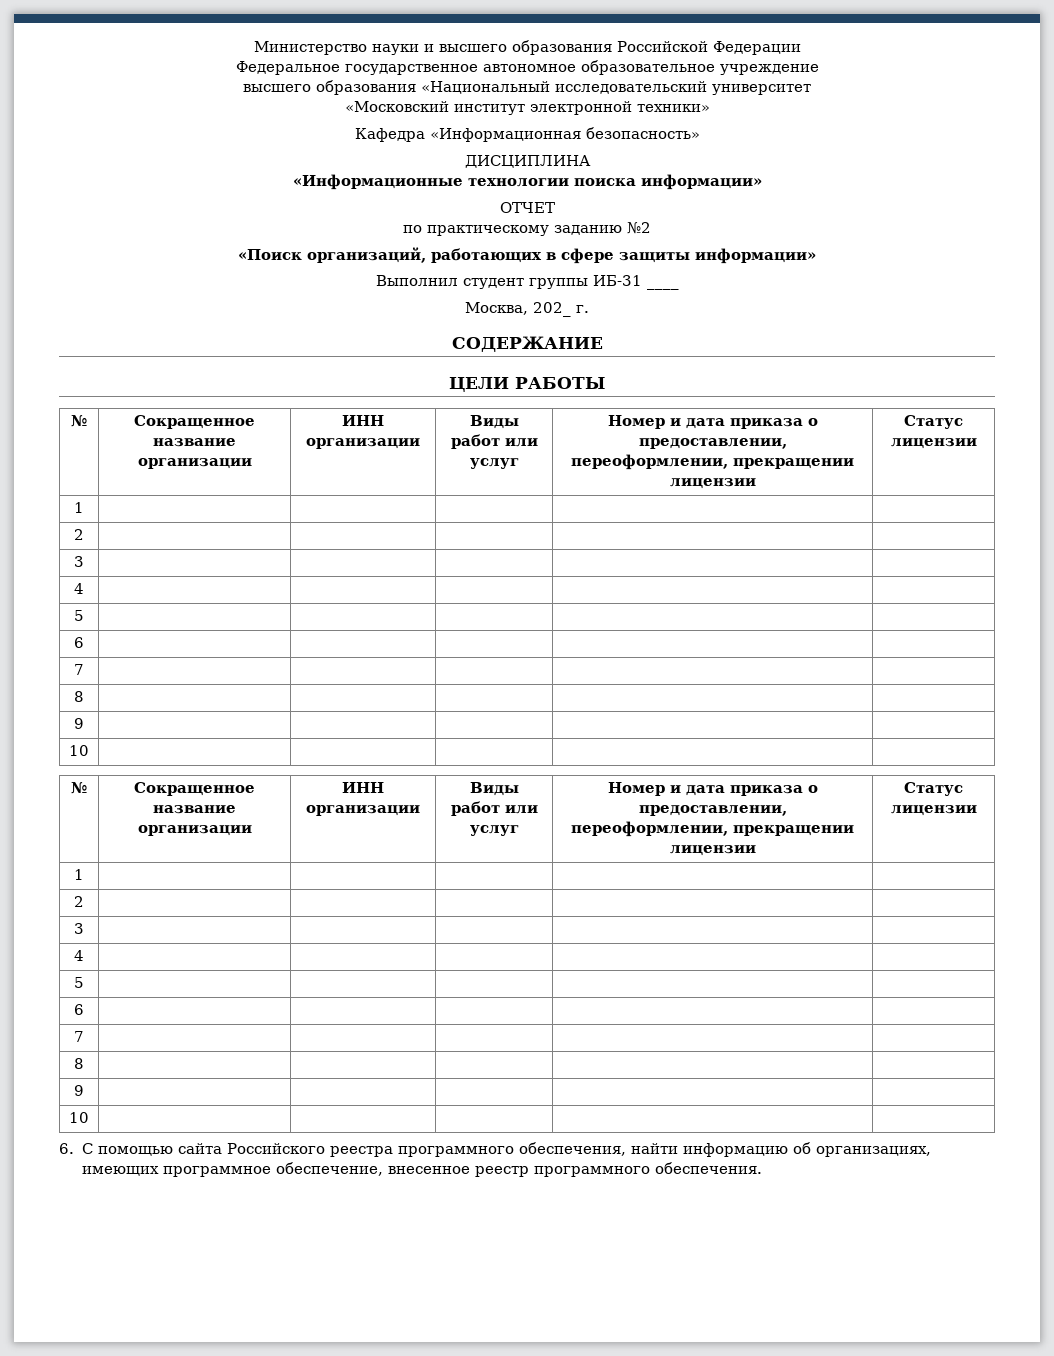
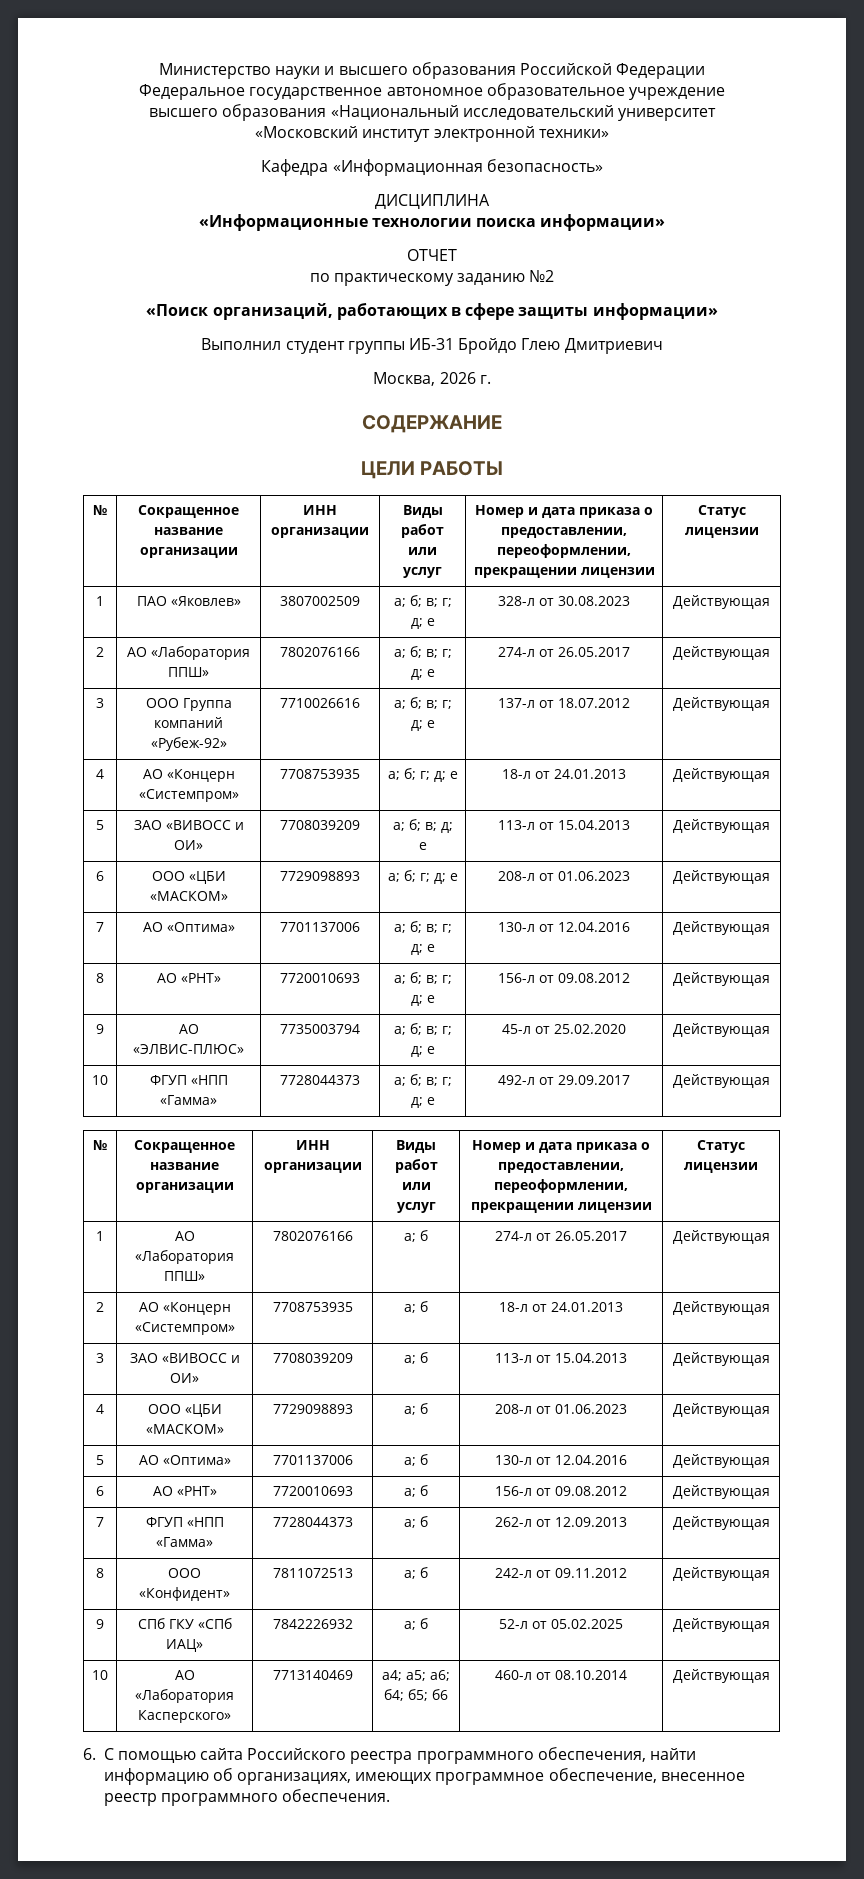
[646,286,679,290] ____ -> [458,338,663,354] Бройдо Глею Дмитриевич
[533,302,571,317] 202_ -> [439,372,476,384] 2026
[74,529,84,540] [74,556,84,567] [74,583,84,594] [74,610,84,621] [74,637,84,648] [74,664,84,675] [74,691,84,702] [74,718,84,729] [69,745,89,756] | | | | // 2 | | | | | // 3 | | | | | // 4 | | | | | // 5 | | | | | // 6 | | | | | // 7 | | | | | // 8 | | | | | // 9 | | | | | // 10 | | | | | -> [136,596,241,606] [280,596,360,606] [393,595,452,607] [410,618,435,629] [498,596,630,606] [673,595,770,609] [96,647,104,657] [127,646,250,660] [168,667,209,677] [280,647,360,657] [393,646,452,658] [410,669,435,680] [498,647,630,657] [673,646,770,660] [96,698,104,708] [145,698,232,711] [154,717,223,728] [150,737,227,751] [280,698,360,708] [393,697,452,709] [410,720,435,731] [498,698,630,708] [673,697,770,711] [96,769,104,779] [142,769,235,782] [138,789,239,802] [280,769,360,779] [387,768,458,782] [502,769,626,779] [673,768,770,782] [96,820,104,830] [133,820,244,830] [174,840,203,850] [280,820,360,830] [392,819,453,833] [418,842,427,850] [498,820,630,830] [673,819,770,833] [96,871,104,881] [151,871,226,884] [149,891,228,901] [280,871,360,881] [387,870,458,884] [498,871,630,881] [673,870,770,884] [96,922,104,932] [142,922,235,932] [280,922,360,932] [393,921,452,933] [410,944,435,955] [498,922,630,932] [673,921,770,935] [96,973,104,983] [156,973,221,983] [280,973,360,983] [393,972,452,984] [410,995,435,1006] [498,973,630,983] [673,972,770,986] [96,1024,104,1034] [178,1024,199,1034] [133,1044,244,1055] [280,1024,360,1034] [393,1023,452,1035] [410,1046,435,1057] [502,1024,626,1034] [673,1023,770,1037] [92,1075,108,1085] [149,1075,228,1085] [160,1095,217,1105] [280,1075,360,1085] [393,1074,452,1086] [410,1097,435,1108] [498,1075,630,1085] [673,1074,770,1088] ПАО «Яковлев» | 3807002509 | а; б; в; г; д; е | 328-л от 30.08.2023 | Действующая // 2 | АО «Лаборатория ППШ» | 7802076166 | а; б; в; г; д; е | 274-л от 26.05.2017 | Действующая // 3 | ООО Группа компаний «Рубеж-92» | 7710026616 | а; б; в; г; д; е | 137-л от 18.07.2012 | Действующая // 4 | АО «Концерн «Системпром» | 7708753935 | а; б; г; д; е | 18-л от 24.01.2013 | Действующая // 5 | ЗАО «ВИВОСС и ОИ» | 7708039209 | а; б; в; д; е | 113-л от 15.04.2013 | Действующая // 6 | ООО «ЦБИ «МАСКОМ» | 7729098893 | а; б; г; д; е | 208-л от 01.06.2023 | Действующая // 7 | АО «Оптима» | 7701137006 | а; б; в; г; д; е | 130-л от 12.04.2016 | Действующая // 8 | АО «РНТ» | 7720010693 | а; б; в; г; д; е | 156-л от 09.08.2012 | Действующая // 9 | АО «ЭЛВИС-ПЛЮС» | 7735003794 | а; б; в; г; д; е | 45-л от 25.02.2020 | Действующая // 10 | ФГУП «НПП «Гамма» | 7728044373 | а; б; в; г; д; е | 492-л от 29.09.2017 | Действующая
[74,896,84,907] [74,923,84,934] [74,950,84,961] [74,977,84,988] [74,1004,84,1015] [74,1031,84,1042] [74,1058,84,1069] [74,1085,84,1096] [69,1112,89,1123] | | | | // 2 | | | | | // 3 | | | | | // 4 | | | | | // 5 | | | | | // 6 | | | | | // 7 | | | | | // 8 | | | | | // 9 | | | | | // 10 | | | | | -> [174,1231,195,1241] [135,1250,234,1264] [164,1271,205,1281] [272,1231,353,1241] [404,1230,428,1242] [495,1231,627,1241] [672,1230,770,1244] [96,1302,104,1312] [138,1302,231,1315] [134,1322,235,1335] [272,1302,353,1312] [404,1301,428,1313] [499,1302,623,1312] [672,1301,770,1315] [96,1353,104,1363] [129,1353,240,1363] [170,1373,199,1383] [272,1353,353,1363] [404,1352,428,1364] [495,1353,627,1363] [672,1352,770,1366] [96,1404,104,1414] [147,1404,222,1417] [145,1424,224,1434] [272,1404,353,1414] [404,1403,428,1415] [495,1404,627,1414] [672,1403,770,1417] [96,1455,104,1465] [138,1455,231,1465] [272,1455,353,1465] [404,1454,428,1466] [495,1455,627,1465] [672,1454,770,1468] [96,1486,104,1496] [152,1486,217,1496] [272,1486,353,1496] [404,1485,428,1497] [495,1486,627,1496] [672,1485,770,1499] [96,1517,104,1527] [145,1517,224,1527] [156,1537,213,1547] [272,1517,353,1527] [404,1516,428,1528] [495,1517,627,1527] [672,1516,770,1530] [96,1568,104,1578] [168,1568,201,1578] [139,1587,230,1601] [272,1568,353,1578] [404,1567,428,1579] [495,1568,627,1578] [672,1567,770,1581] [96,1619,104,1629] [137,1618,232,1629] [166,1639,203,1652] [272,1619,353,1629] [404,1618,428,1630] [499,1619,623,1629] [672,1618,770,1632] [92,1670,108,1680] [174,1670,195,1680] [135,1689,234,1703] [138,1710,231,1723] [272,1670,353,1680] [382,1670,450,1681] [384,1689,448,1701] [495,1670,627,1680] [672,1669,770,1683] АО «Лаборатория ППШ» | 7802076166 | а; б | 274-л от 26.05.2017 | Действующая // 2 | АО «Концерн «Системпром» | 7708753935 | а; б | 18-л от 24.01.2013 | Действующая // 3 | ЗАО «ВИВОСС и ОИ» | 7708039209 | а; б | 113-л от 15.04.2013 | Действующая // 4 | ООО «ЦБИ «МАСКОМ» | 7729098893 | а; б | 208-л от 01.06.2023 | Действующая // 5 | АО «Оптима» | 7701137006 | а; б | 130-л от 12.04.2016 | Действующая // 6 | АО «РНТ» | 7720010693 | а; б | 156-л от 09.08.2012 | Действующая // 7 | ФГУП «НПП «Гамма» | 7728044373 | а; б | 262-л от 12.09.2013 | Действующая // 8 | ООО «Конфидент» | 7811072513 | а; б | 242-л от 09.11.2012 | Действующая // 9 | СПб ГКУ «СПб ИАЦ» | 7842226932 | а; б | 52-л от 05.02.2025 | Действующая // 10 | АО «Лаборатория Касперского» | 7713140469 | а4; а5; а6; б4; б5; б6 | 460-л от 08.10.2014 | Действующая

